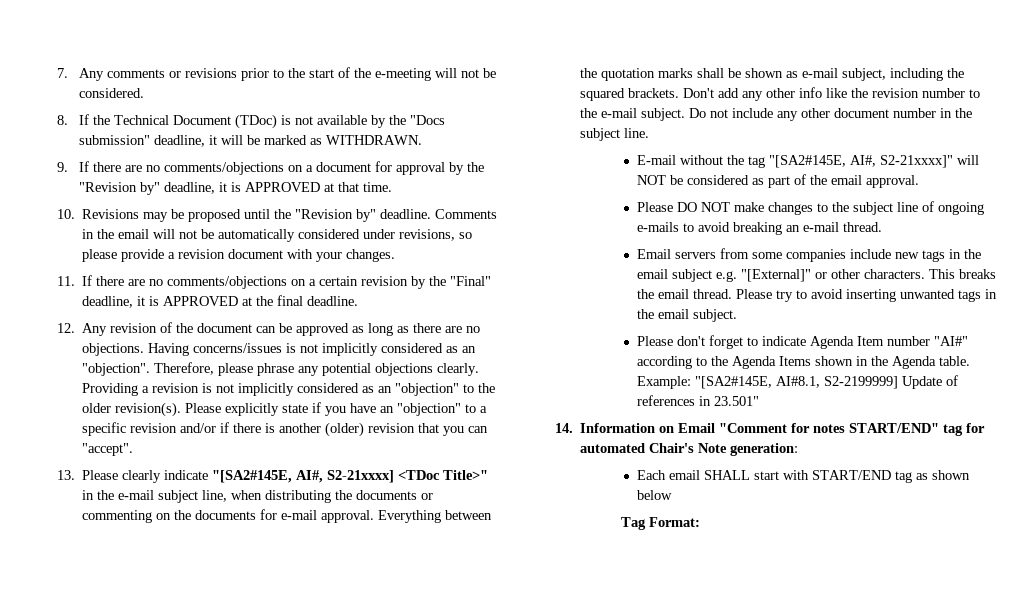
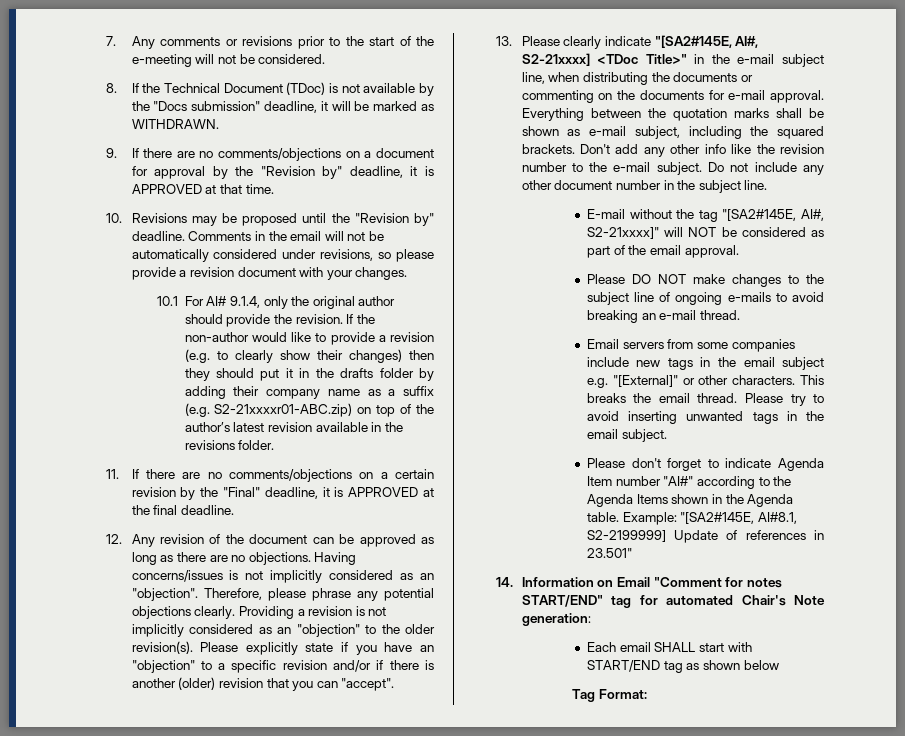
(396, 255) none -> [156,296,396,309] [184,314,375,327] [184,332,434,345] [184,349,434,363] [184,368,434,381] [184,386,435,399] [184,403,434,417] [184,422,403,432] [184,440,275,450] // 10.1 For AI# 9.1.4, only the original author should provide the revision. If the non-author would like to provide a revision (e.g. to clearly show their changes) then they should put it in the drafts folder by adding their company name as a suffix (e.g. S2-21xxxxr01-ABC.zip) on top of the author’s latest revision available in the revisions folder.

